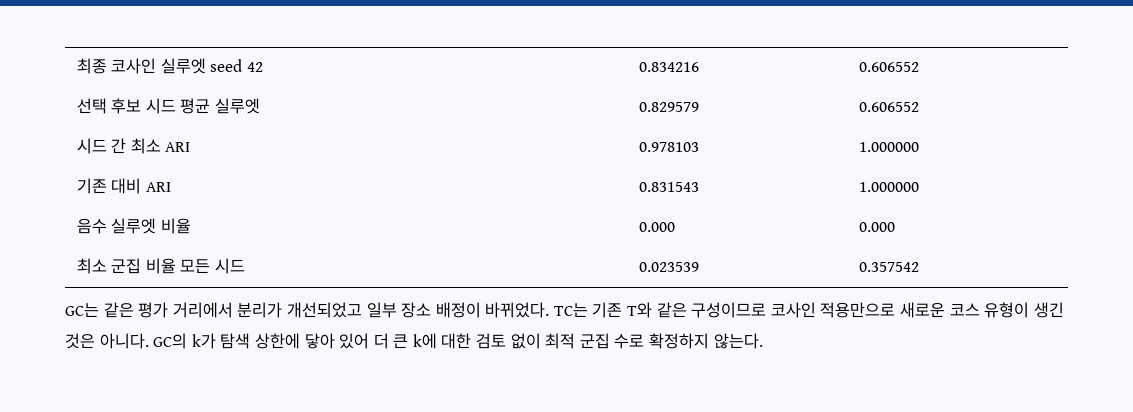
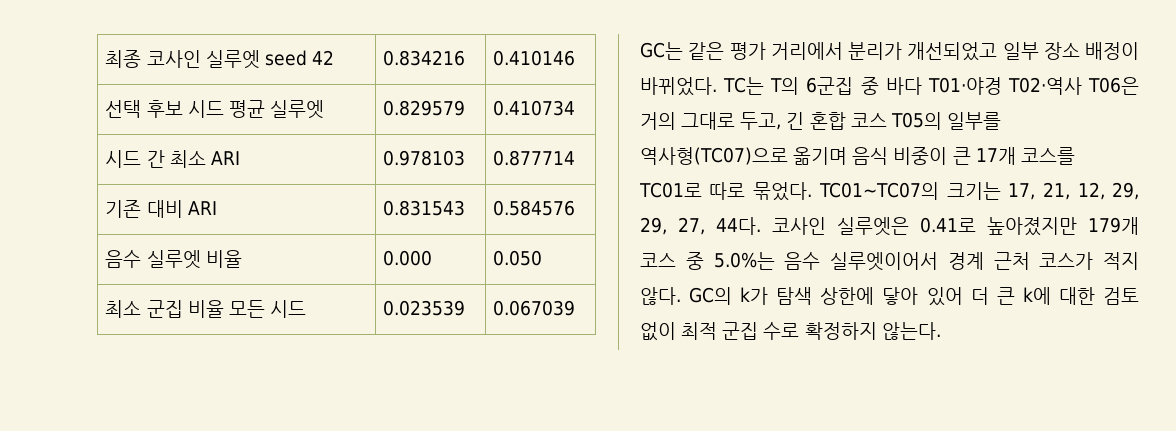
[858,62,919,72] 0.606552 -> [493,50,576,66] 0.410146
[858,102,919,112] 0.606552 -> [493,100,576,116] 0.410734
[858,142,919,152] 1.000000 -> [493,150,576,166] 0.877714
[858,182,919,192] 1.000000 -> [493,200,576,216] 0.584576
[858,222,895,232] 0.000 -> [493,250,543,266] 0.050
[858,262,919,272] 0.357542 -> [493,300,576,316] 0.067039
[592,302,1064,318] [65,333,149,349] 기존 T와 같은 구성이므로 코사인 적용만으로 새로운 코스 유형이 생긴 것은 아니다. -> [770,77,1139,95] [640,112,1001,130] [640,147,1075,165] [639,182,1139,201] [640,217,1139,236] [640,252,1139,271] [640,287,681,305] T의 6군집 중 바다 T01·야경 T02·역사 T06은 거의 그대로 두고, 긴 혼합 코스 T05의 일부를 역사형(TC07)으로 옮기며 음식 비중이 큰 17개 코스를 TC01로 따로 묶었다. TC01~TC07의 크기는 17, 21, 12, 29, 29, 27, 44다. 코사인 실루엣은 0.41로 높아졌지만 179개 코스 중 5.0%는 음수 실루엣이어서 경계 근처 코스가 적지 않다.

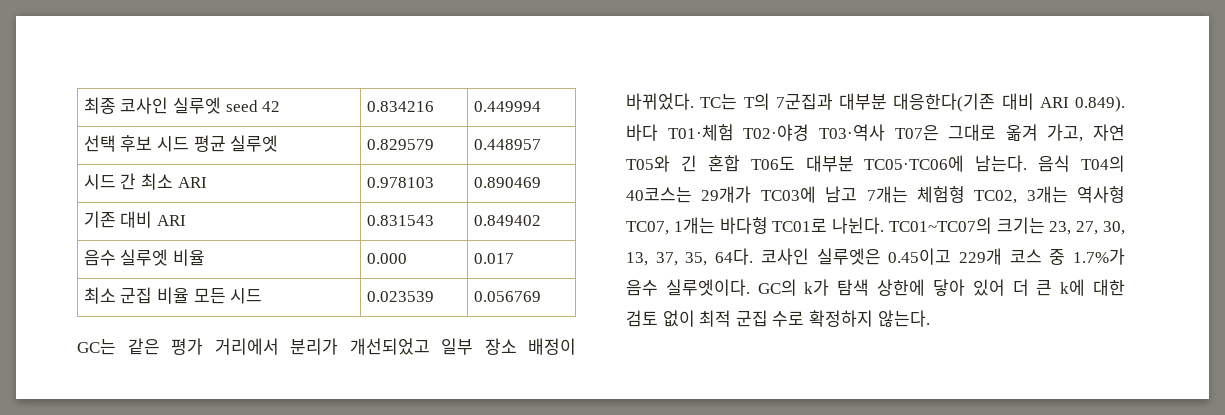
[493,50,576,66] 0.410146 -> [473,101,541,112] 0.449994
[493,100,576,116] 0.410734 -> [473,139,541,150] 0.448957
[493,150,576,166] 0.877714 -> [473,177,541,188] 0.890469
[493,200,576,216] 0.584576 -> [473,215,541,226] 0.849402
[493,250,543,266] 0.050 -> [473,253,514,264] 0.017
[493,300,576,316] 0.067039 -> [473,291,541,302] 0.056769
[806,77,1139,95] [640,112,1001,130] [640,147,1075,165] [639,182,1139,201] [640,217,1139,236] [640,252,1139,271] [640,287,681,305] 6군집 중 바다 T01·야경 T02·역사 T06은 거의 그대로 두고, 긴 혼합 코스 T05의 일부를 역사형(TC07)으로 옮기며 음식 비중이 큰 17개 코스를 TC01로 따로 묶었다. TC01~TC07의 크기는 17, 21, 12, 29, 29, 27, 44다. 코사인 실루엣은 0.41로 높아졌지만 179개 코스 중 5.0%는 음수 실루엣이어서 경계 근처 코스가 적지 않다. -> [775,93,1125,112] [626,124,1125,142] [626,155,1125,172] [626,186,1125,204] [626,217,1125,235] [626,248,1125,266] [626,279,750,296] 7군집과 대부분 대응한다(기존 대비 ARI 0.849). 바다 T01·체험 T02·야경 T03·역사 T07은 그대로 옮겨 가고, 자연 T05와 긴 혼합 T06도 대부분 TC05·TC06에 남는다. 음식 T04의 40코스는 29개가 TC03에 남고 7개는 체험형 TC02, 3개는 역사형 TC07, 1개는 바다형 TC01로 나뉜다. TC01~TC07의 크기는 23, 27, 30, 13, 37, 35, 64다. 코사인 실루엣은 0.45이고 229개 코스 중 1.7%가 음수 실루엣이다.

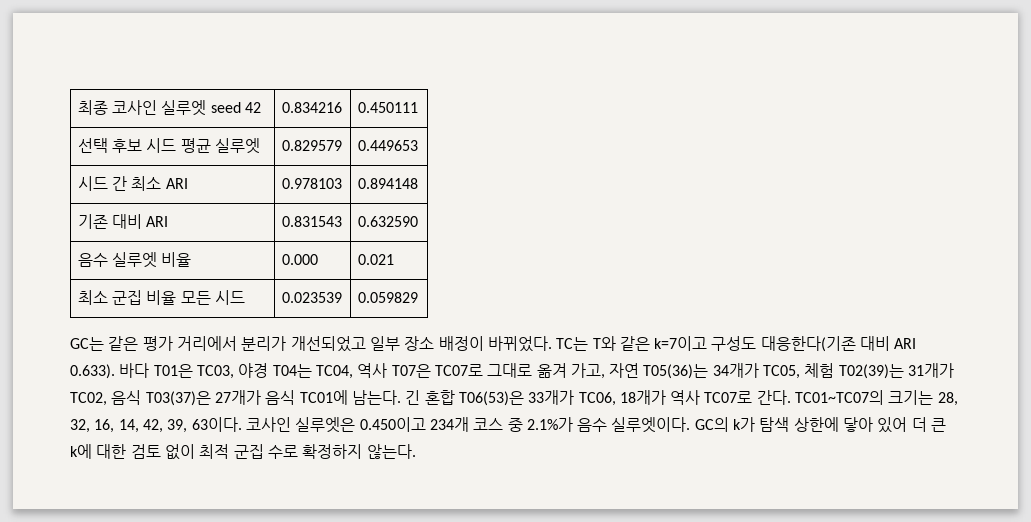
[473,101,541,112] 0.449994 -> [357,102,418,113] 0.450111
[473,139,541,150] 0.448957 -> [357,140,418,151] 0.449653
[473,177,541,188] 0.890469 -> [357,178,418,189] 0.894148
[473,215,541,226] 0.849402 -> [357,216,418,227] 0.632590
[473,253,514,264] 0.017 -> [357,254,394,265] 0.021
[473,291,541,302] 0.056769 -> [357,292,418,303] 0.059829
[743,93,1125,112] [626,124,1125,142] [626,155,1125,172] [626,186,1125,204] [626,217,1125,235] [626,248,1002,266] T의 7군집과 대부분 대응한다(기존 대비 ARI 0.849). 바다 T01·체험 T02·야경 T03·역사 T07은 그대로 옮겨 가고, 자연 T05와 긴 혼합 T06도 대부분 TC05·TC06에 남는다. 음식 T04의 40코스는 29개가 TC03에 남고 7개는 체험형 TC02, 3개는 역사형 TC07, 1개는 바다형 TC01로 나뉜다. TC01~TC07의 크기는 23, 27, 30, 13, 37, 35, 64다. 코사인 실루엣은 0.45이고 229개 -> [592,336,917,352] [70,363,955,379] [70,390,958,406] [70,417,469,433] T와 같은 k=7이고 구성도 대응한다(기존 대비 ARI 0.633). 바다 T01은 TC03, 야경 T04는 TC04, 역사 T07은 TC07로 그대로 옮겨 가고, 자연 T05(36)는 34개가 TC05, 체험 T02(39)는 31개가 TC02, 음식 T03(37)은 27개가 음식 TC01에 남는다. 긴 혼합 T06(53)은 33개가 TC06, 18개가 역사 TC07로 간다. TC01~TC07의 크기는 28, 32, 16, 14, 42, 39, 63이다. 코사인 실루엣은 0.450이고 234개
[1073,248,1125,265] 1.7%가 -> [526,417,573,432] 2.1%가

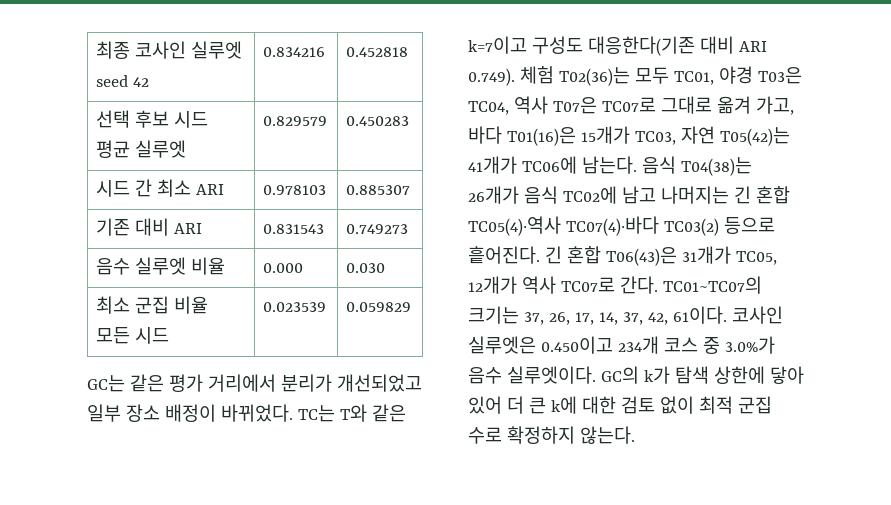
[357,102,418,113] 0.450111 -> [346,47,409,57] 0.452818
[357,140,418,151] 0.449653 -> [346,116,410,126] 0.450283
[357,178,418,189] 0.894148 -> [346,185,411,195] 0.885307
[357,216,418,227] 0.632590 -> [346,224,409,234] 0.749273
[357,254,394,265] 0.021 -> [346,263,386,273] 0.030
[70,363,312,379] 0.633). 바다 T01은 TC03, 야경 T04는 -> [468,66,802,86] 0.749). 체험 T02(36)는 모두 TC01, 야경 T03은
[609,363,955,379] [70,390,666,406] 자연 T05(36)는 34개가 TC05, 체험 T02(39)는 31개가 TC02, 음식 T03(37)은 27개가 음식 TC01에 남는다. 긴 혼합 T06(53)은 33개가 TC06, 18개가 -> [468,126,790,146] [468,156,752,176] [468,186,790,204] [468,216,775,236] [468,246,777,266] [468,276,517,294] 바다 T01(16)은 15개가 TC03, 자연 T05(42)는 41개가 TC06에 남는다. 음식 T04(38)는 26개가 음식 TC02에 남고 나머지는 긴 혼합 TC05(4)·역사 TC07(4)·바다 TC03(2) 등으로 흩어진다. 긴 혼합 T06(43)은 31개가 TC05, 12개가
[937,392,958,406] [70,417,242,433] 28, 32, 16, 14, 42, 39, 63이다. -> [523,306,727,325] 37, 26, 17, 14, 37, 42, 61이다.
[526,417,573,432] 2.1%가 -> [724,336,775,354] 3.0%가

